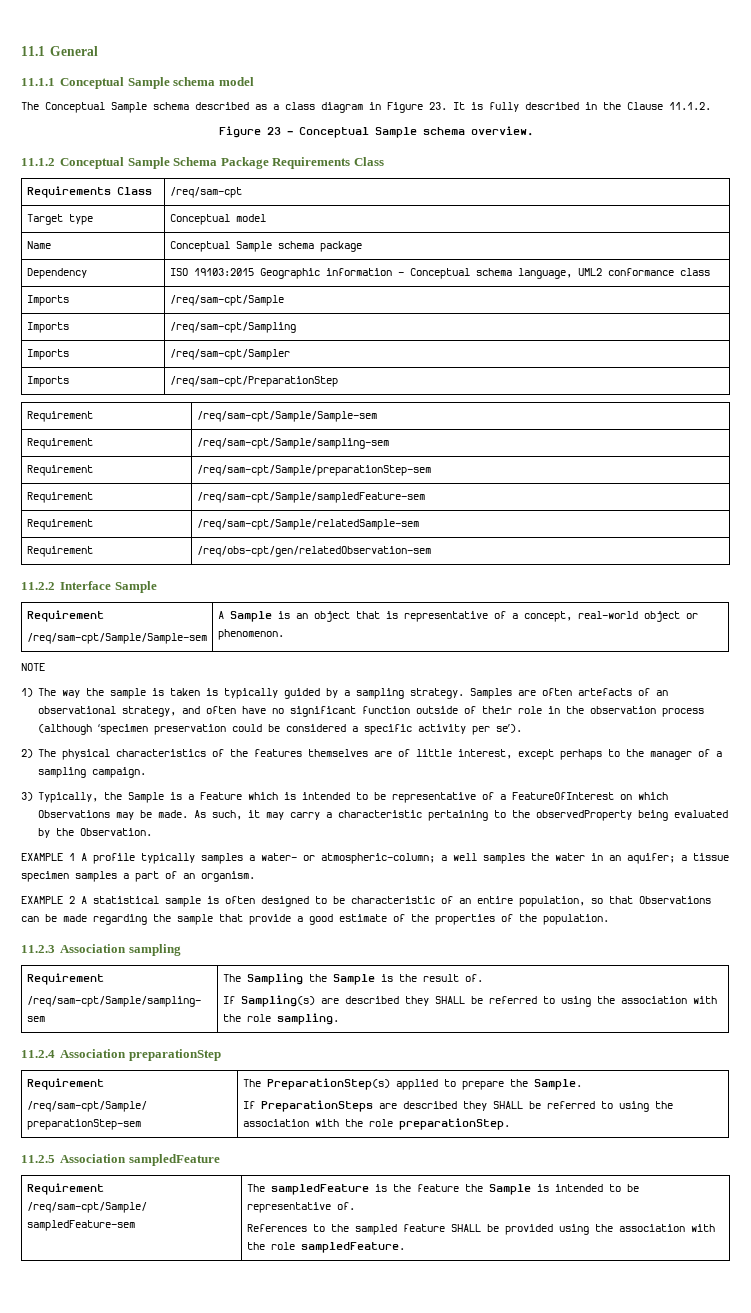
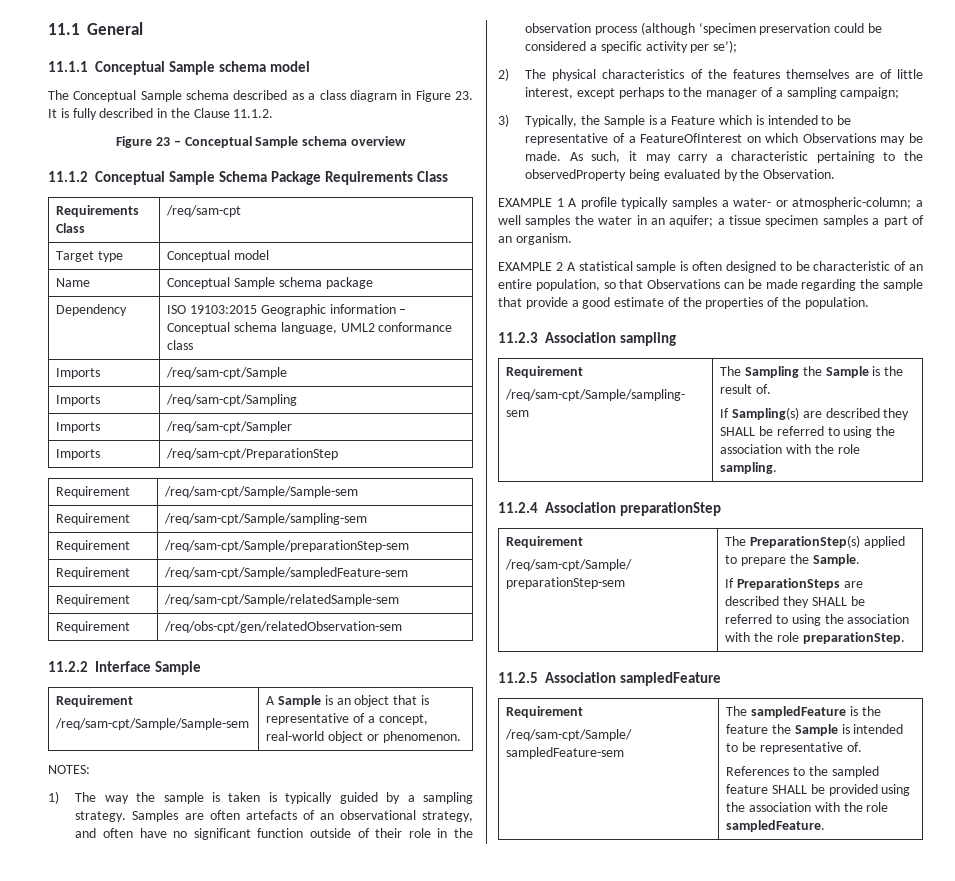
[470,126,533,136] overview. -> [350,136,406,146] overview
[21,663,45,671] NOTE -> [48,765,90,774] NOTES:
[496,724,523,733] se’). -> [713,40,738,53] se’);
[92,767,147,778] campaign. -> [840,87,900,99] campaign;

